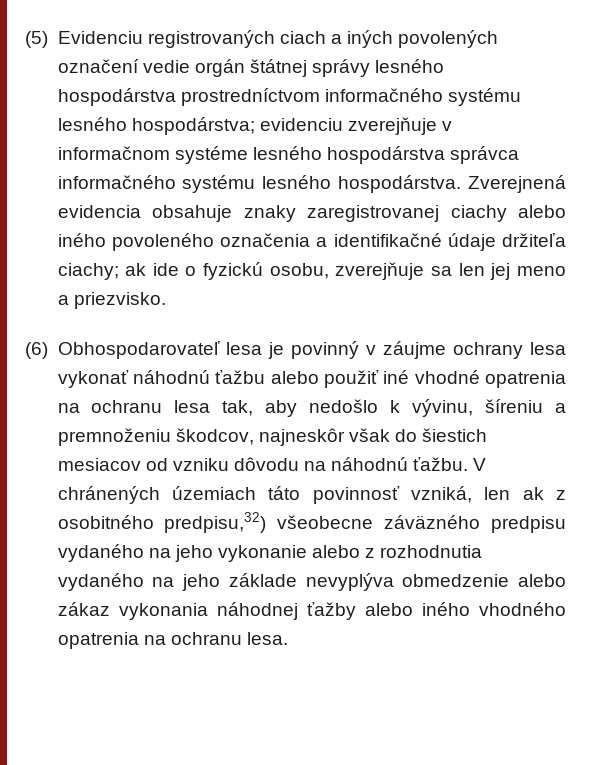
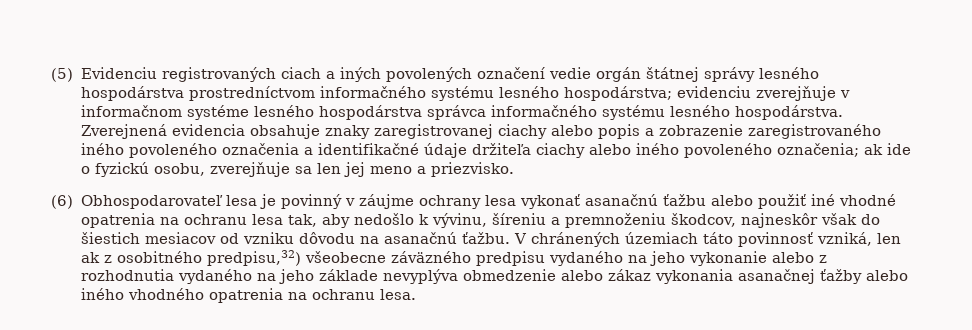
(566, 211) none -> [597,124,881,139] popis a zobrazenie zaregistrovaného
[57,263,119,280] ciachy; -> [535,143,859,158] ciachy alebo iného povoleného označenia;
[132,370,210,384] náhodnú -> [584,194,658,206] asanačnú
[331,457,409,471] náhodnú -> [383,232,457,244] asanačnú
[216,602,298,620] náhodnej -> [737,269,815,284] asanačnej

